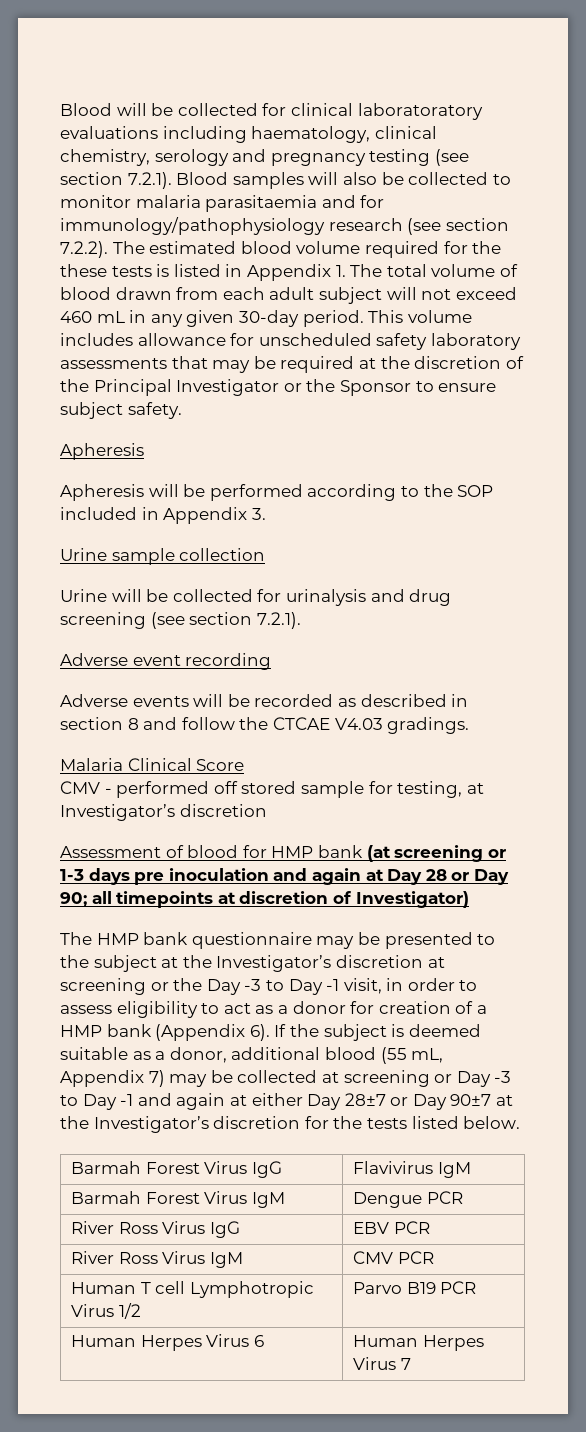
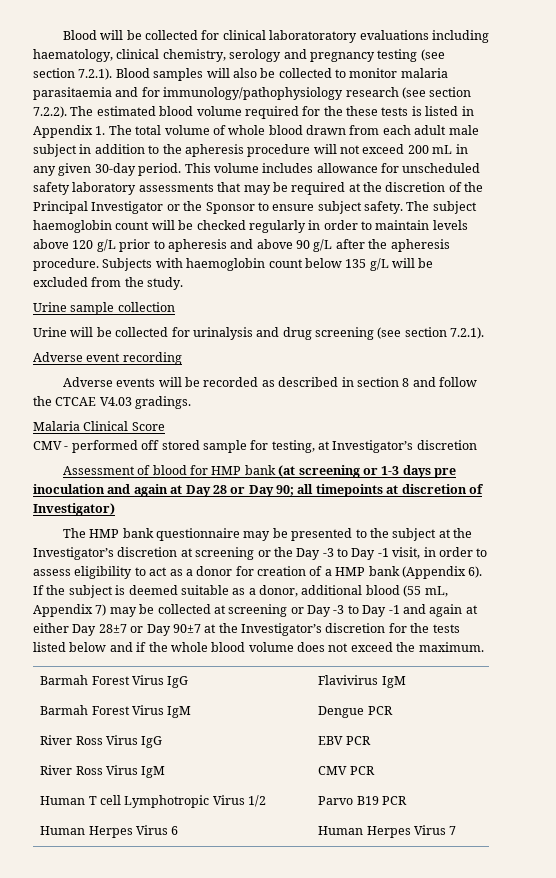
(518, 270) none -> [228,125,266,135] whole
[318,287,382,304] subject -> [448,125,479,135] [33,144,311,157] male subject in addition to the apheresis procedure
[60,311,92,323] 460 -> [407,145,429,154] 200
[60,443,144,460] [60,484,494,501] [60,507,266,524] // Apheresis // Apheresis will be performed according to the SOP included in Appendix 3. -> [406,201,477,214] [33,220,468,233] [33,239,450,252] [33,258,434,271] [33,277,184,290] The subject haemoglobin count will be checked regularly in order to maintain levels above 120 g/L prior to apheresis and above 90 g/L after the apheresis procedure. Subjects with haemoglobin count below 135 g/L will be excluded from the study.
[463,1116,521,1129] below. -> [69,642,484,652] below and if the whole blood volume does not exceed the maximum.

